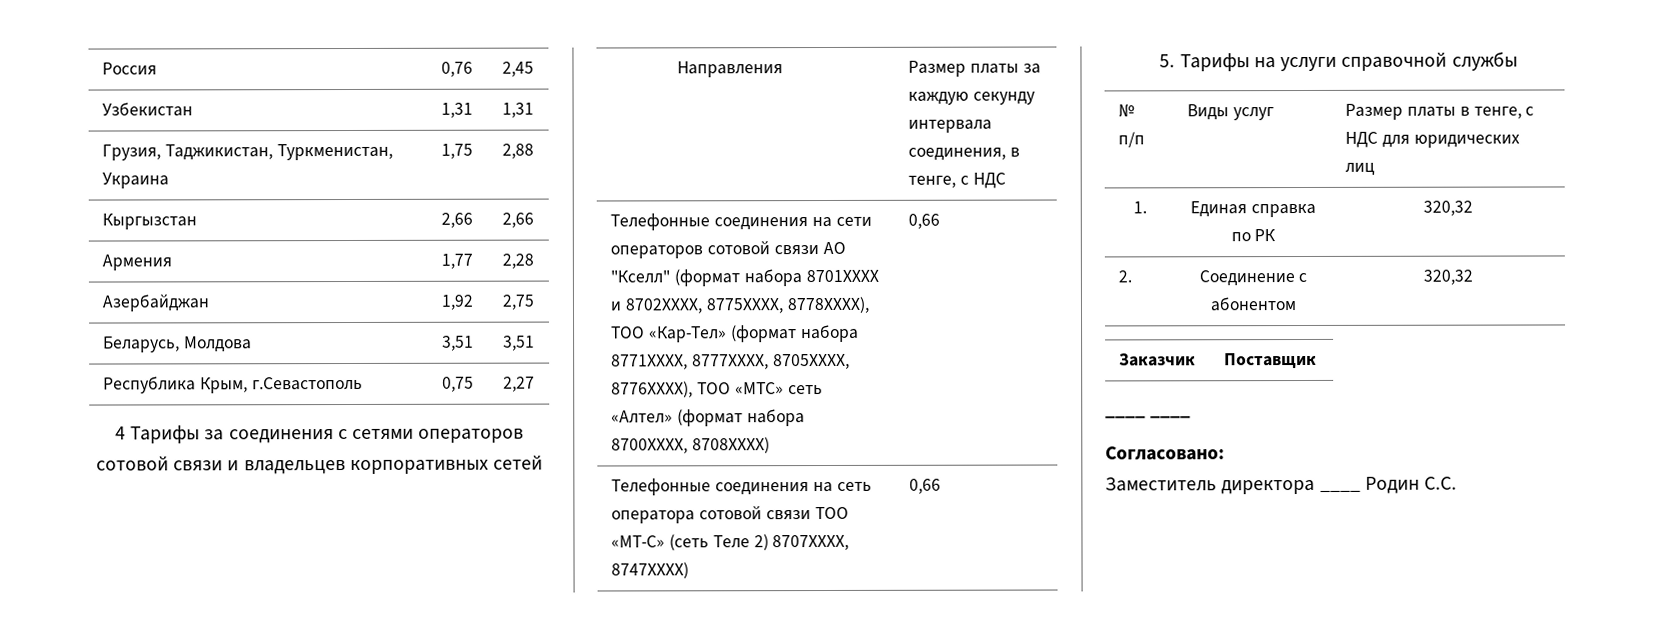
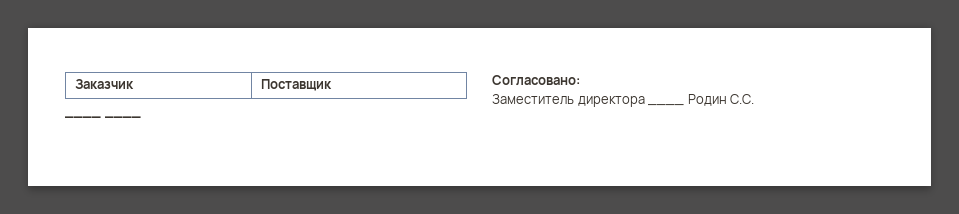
[102,62,158,75] [440,61,473,77] [501,61,534,77] [102,102,194,117] [440,102,473,118] [501,102,534,118] [102,143,393,161] [102,172,170,189] [440,143,473,159] [501,143,534,159] [102,213,198,230] [440,212,473,228] [501,212,534,228] [102,254,173,271] [440,253,473,269] [501,253,534,269] [102,294,210,312] [440,294,473,310] [501,294,534,310] [103,336,253,353] [441,335,474,351] [502,335,535,351] [103,376,363,394] [441,376,474,392] [502,376,535,392] [114,425,525,444] [95,454,544,475] [676,61,783,78] [908,60,1041,77] [908,91,1036,105] [908,119,993,133] [908,147,1021,161] [908,172,1006,189] [610,213,872,231] [610,241,846,259] [610,269,879,287] [610,296,869,314] [611,324,859,343] [611,353,850,370] [611,381,823,398] [611,409,805,427] [611,437,771,454] [908,213,941,229] [611,478,872,496] [611,506,849,524] [611,534,850,551] [611,562,690,579] [909,478,942,494] [1159,51,1518,72] [1118,104,1136,118] [1118,131,1146,148] [1187,104,1275,121] [1345,103,1535,120] [1345,131,1520,148] [1345,162,1376,176] [1132,201,1147,214] [1190,201,1316,218] [1230,229,1277,242] [1423,200,1473,216] [1118,270,1133,283] [1198,270,1308,287] [1210,297,1296,312] [1423,269,1473,285] Россия | 0,76 | 2,45 // Узбекистан | 1,31 | 1,31 // Грузия, Таджикистан, Туркменистан, Украина | 1,75 | 2,88 // Кыргызстан | 2,66 | 2,66 // Армения | 1,77 | 2,28 // Азербайджан | 1,92 | 2,75 // Беларусь, Молдова | 3,51 | 3,51 // Республика Крым, г.Севастополь | 0,75 | 2,27 // 4 Тарифы за соединения с сетями операторов сотовой связи и владельцев корпоративных сетей // Направления | Размер платы за каждую секунду интервала соединения, в тенге, с НДС // Телефонные соединения на сети операторов сотовой связи АО "Кселл" (формат набора 8701ХХХХ и 8702ХХХХ, 8775ХХХХ, 8778ХХХХ), ТОО «Кар-Тел» (формат набора 8771ХХХХ, 8777ХХХХ, 8705ХХХХ, 8776ХХХХ), ТОО «МТС» сеть «Алтел» (формат набора 8700ХХХХ, 8708ХХХХ) | 0,66 // Телефонные соединения на сеть оператора сотовой связи ТОО «МТ-С» (сеть Теле 2) 8707ХХХХ, 8747ХХХХ) | 0,66 // 5. Тарифы на услуги справочной службы // № п/п | Виды услуг | Размер платы в тенге, с НДС для юридических лиц // 1. | Единая справка по РК | 320,32 // 2. | Соединение с абонентом | 320,32 // -> (75, 84) none

